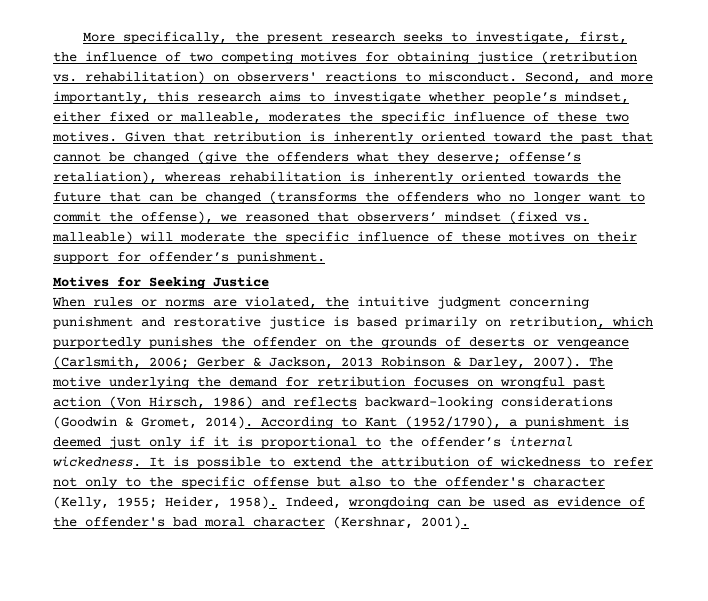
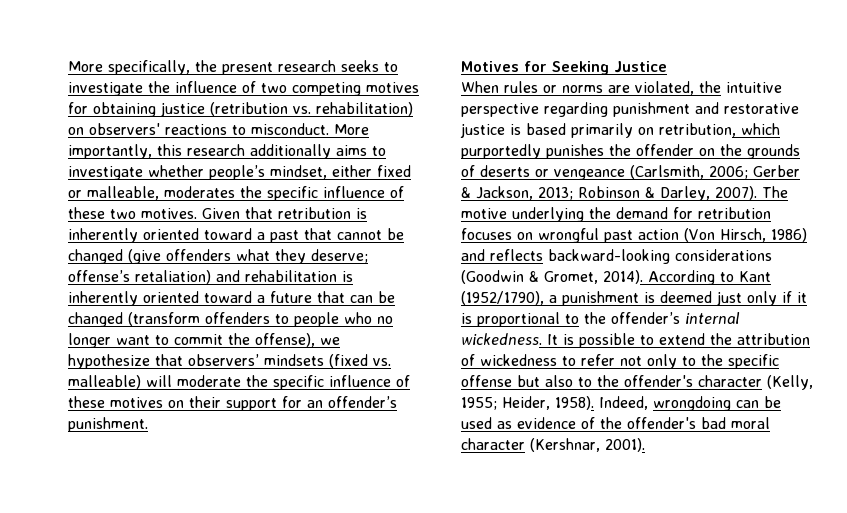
[475,31,628,44] investigate, first, -> [68,82,143,96] investigate
[525,72,653,84] Second, and more -> [334,124,369,135] More
(261, 97) none -> [250,144,331,159] additionally
[549,132,573,142] the -> [257,232,265,240] a
[245,152,269,162] the -> (161, 256) none
[53,171,221,184] retaliation), whereas -> [135,270,240,284] retaliation) and
[533,172,621,182] towards the -> [204,291,265,303] toward a
[269,191,469,204] (transforms the offenders -> [128,312,339,327] (transform offenders to people
[245,212,309,222] reasoned -> [68,354,150,369] hypothesize
[444,211,501,222] mindset -> [264,354,324,366] mindsets
(141, 257) none -> [307,400,323,408] an
[437,296,589,309] judgment concerning -> [461,102,608,117] perspective regarding
[341,357,373,367] 2013 -> [538,187,573,200] 2013;

